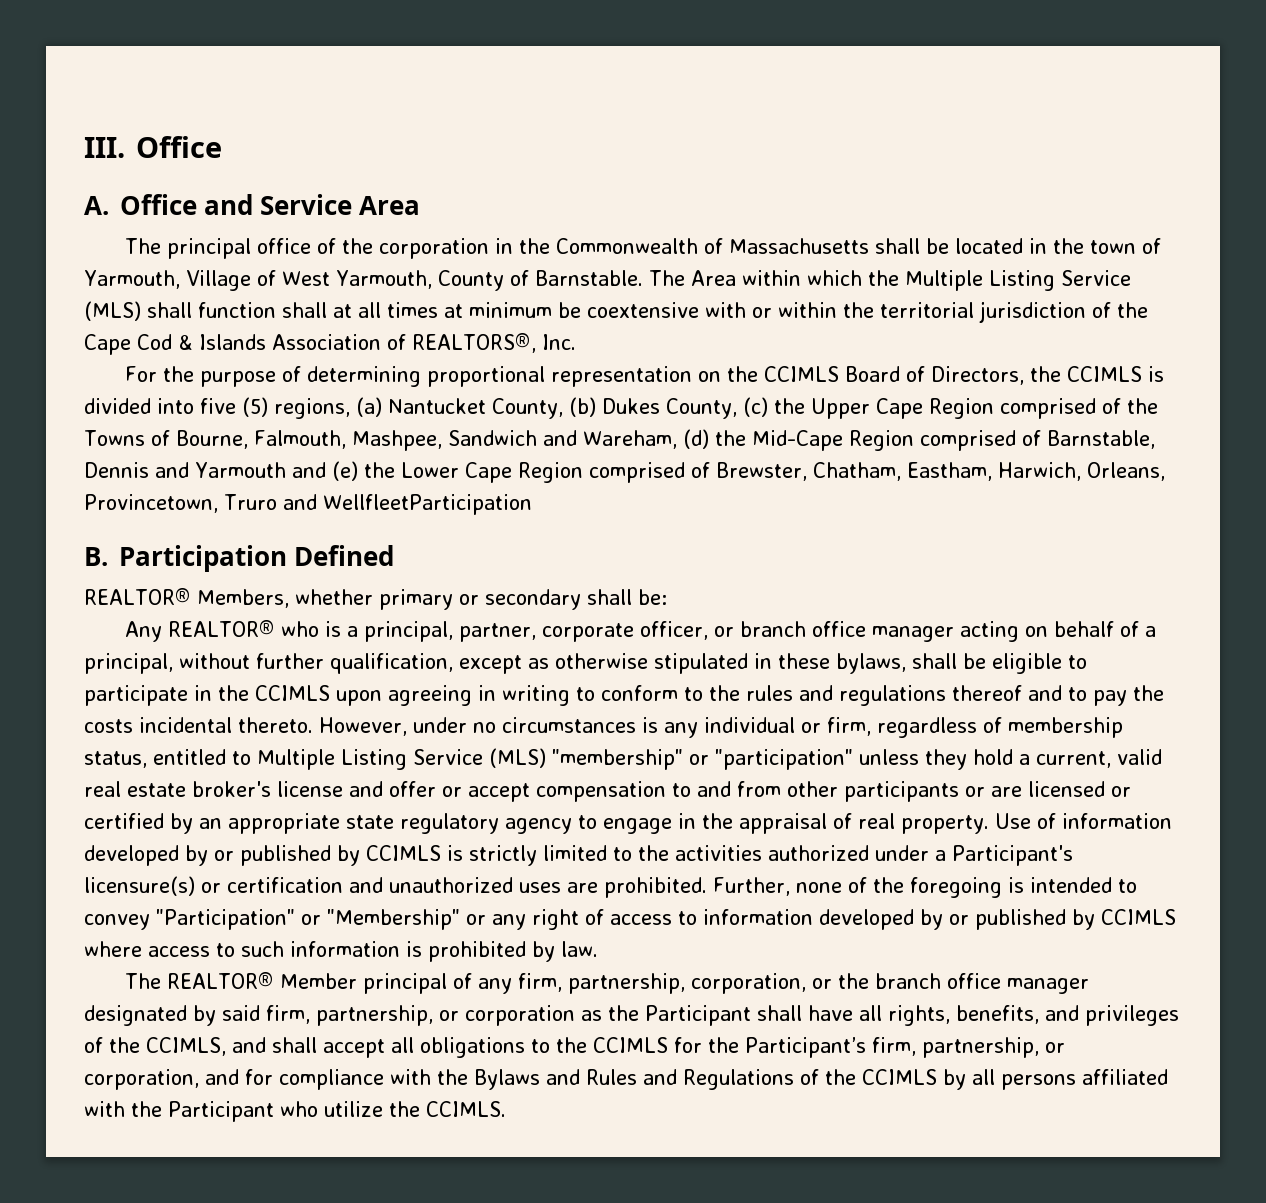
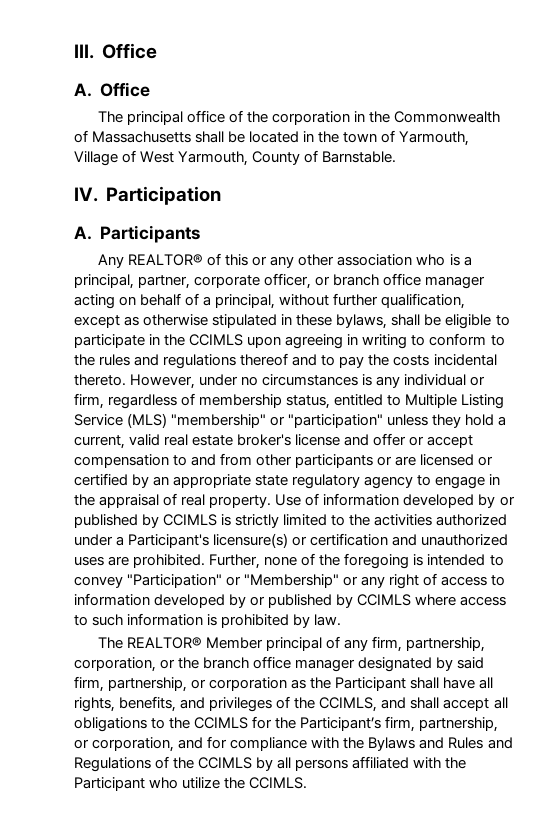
[204,194,421,215] and Service Area -> (150, 89) none
[648,270,1131,291] [84,301,1148,323] [84,333,576,355] [125,366,1165,387] [84,397,1158,419] [84,429,1155,451] [84,461,1165,483] [84,494,532,515] [84,545,395,572] [84,588,667,610] [125,620,276,642] The Area within which the Multiple Listing Service (MLS) shall function shall at all times at minimum be coextensive with or within the territorial jurisdiction of the Cape Cod & Islands Association of REALTORS®, Inc. // For the purpose of determining proportional representation on the CCIMLS Board of Directors, the CCIMLS is divided into five (5) regions, (a) Nantucket County, (b) Dukes County, (c) the Upper Cape Region comprised of the Towns of Bourne, Falmouth, Mashpee, Sandwich and Wareham, (d) the Mid-Cape Region comprised of Barnstable, Dennis and Yarmouth and (e) the Lower Cape Region comprised of Brewster, Chatham, Eastham, Harwich, Orleans, Provincetown, Truro and WellfleetParticipation // B. Participation Defined // REALTOR® Members, whether primary or secondary shall be: // Any REALTOR® -> [74,186,221,205] [74,225,200,243] [98,253,413,268] // IV. Participation // A. Participants // Any REALTOR® of this or any other association

